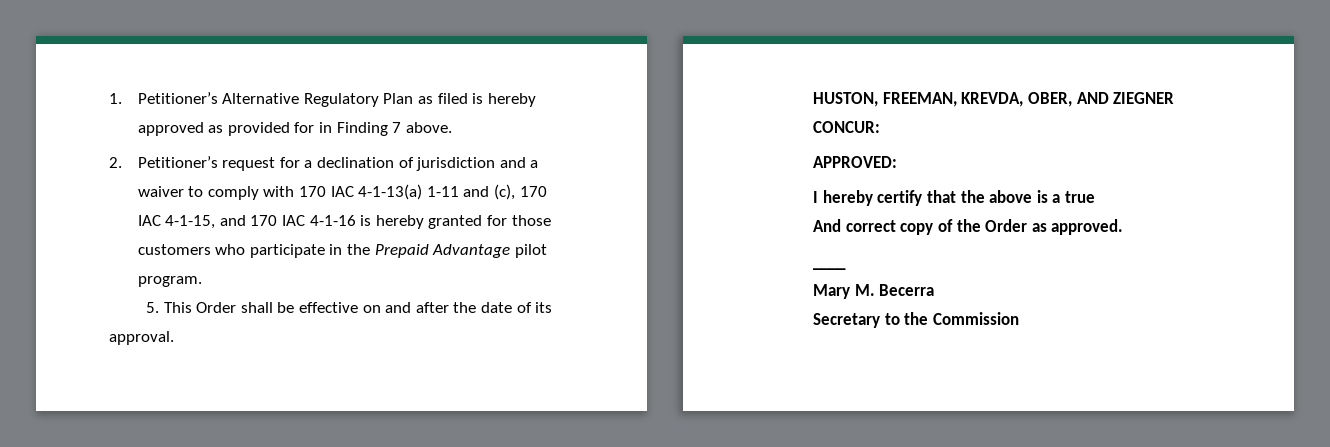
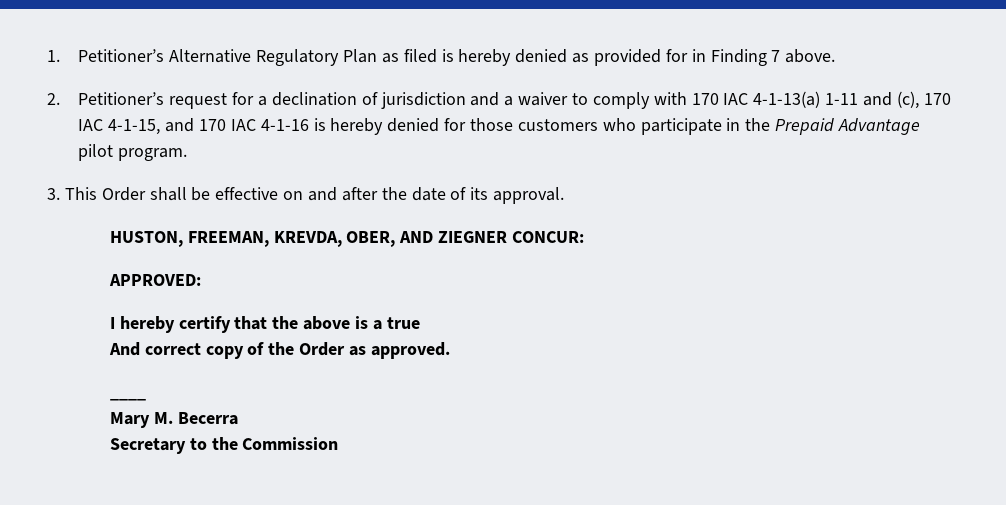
[137,122,204,136] approved -> [515,49,568,63] denied
[428,215,483,229] granted -> [387,118,440,132] denied
[146,302,160,313] 5. -> [47,188,60,200] 3.

